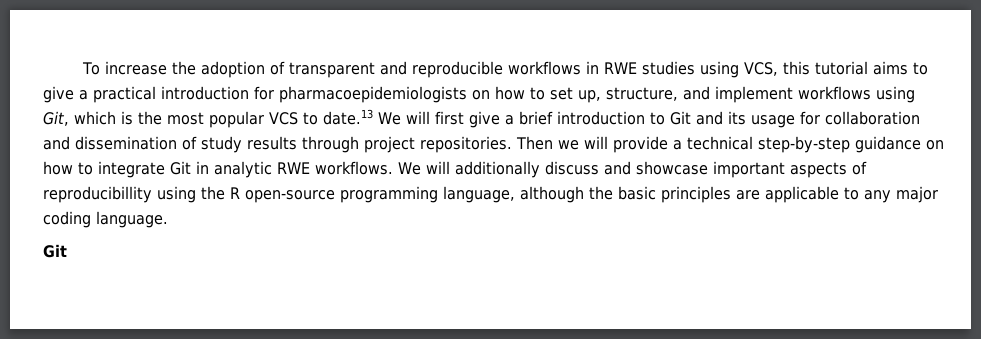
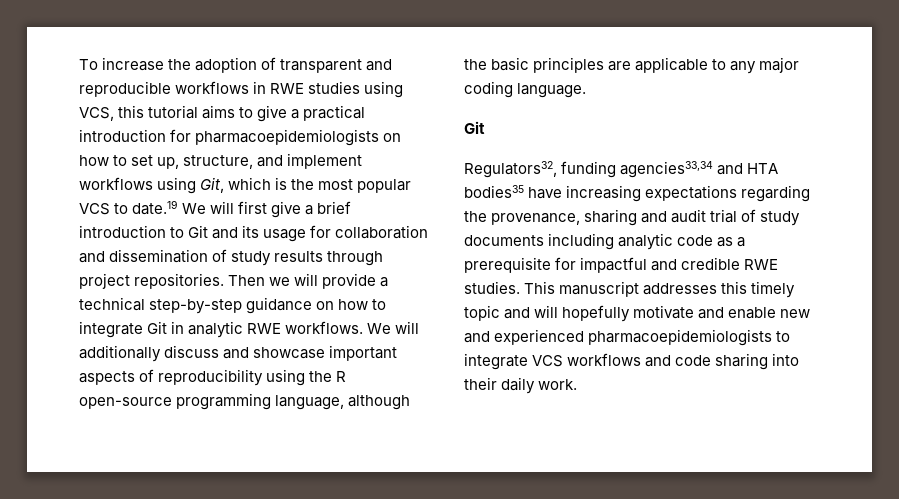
[323,109,373,125] date.13 -> [132,200,179,215] date.19
[43,186,152,203] reproducibillity -> [158,369,264,386] reproducibility
(67, 251) none -> [464,161,779,178] [464,185,811,202] [464,209,801,226] [464,233,746,250] [464,257,779,273] [464,281,796,298] [464,305,811,322] [464,329,791,346] [464,353,800,370] [464,377,578,394] // Regulators32, funding agencies33,34 and HTA bodies35 have increasing expectations regarding the provenance, sharing and audit trial of study documents including analytic code as a prerequisite for impactful and credible RWE studies. This manuscript addresses this timely topic and will hopefully motivate and enable new and experienced pharmacoepidemiologists to integrate VCS workflows and code sharing into their daily work.

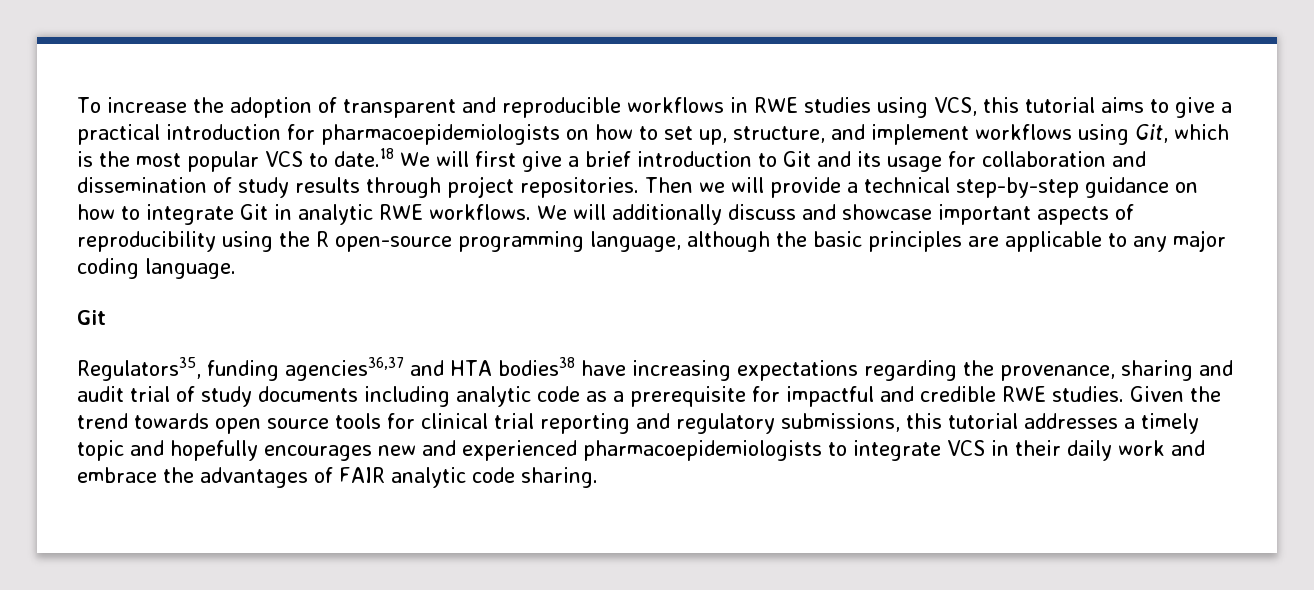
[132,200,179,215] date.19 -> [334,148,394,167] date.18
[464,161,714,178] Regulators32, funding agencies33,34 -> [77,357,404,381] Regulators35, funding agencies36,37
[464,185,524,198] bodies35 -> [497,357,575,376] bodies38
[524,281,796,298] [464,305,777,322] This manuscript addresses this timely topic and will hopefully motivate and enable -> [1130,386,1221,402] [77,413,1199,434] [77,440,372,461] Given the trend towards open source tools for clinical trial reporting and regulatory submissions, this tutorial addresses a timely topic and hopefully encourages
[567,353,800,370] [464,377,578,394] workflows and code sharing into their daily work. -> [991,440,1205,461] [77,467,598,488] in their daily work and embrace the advantages of FAIR analytic code sharing.

